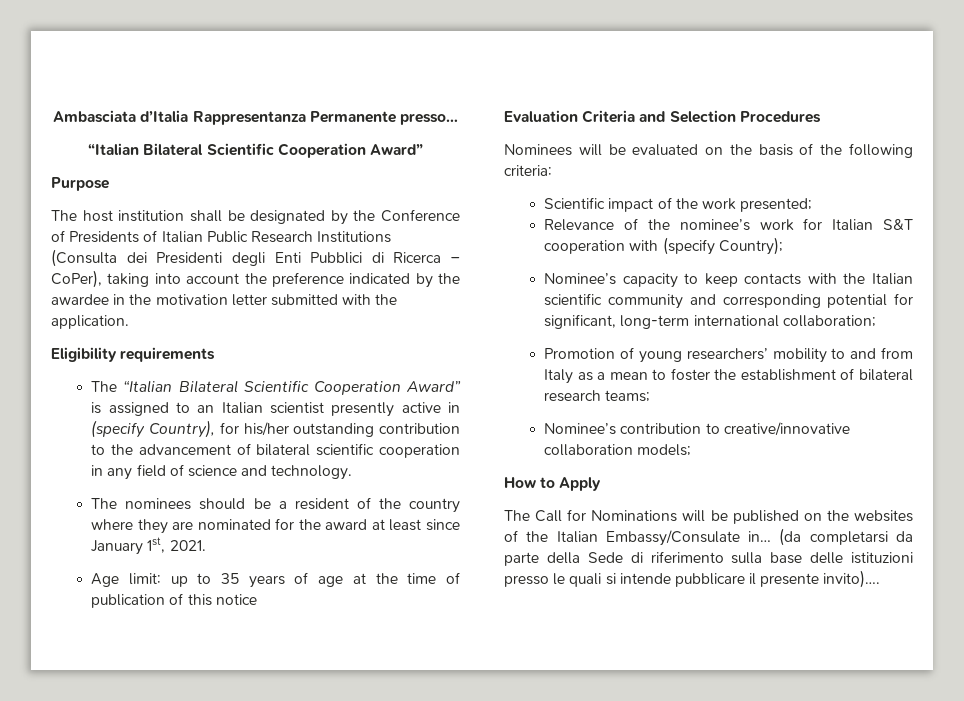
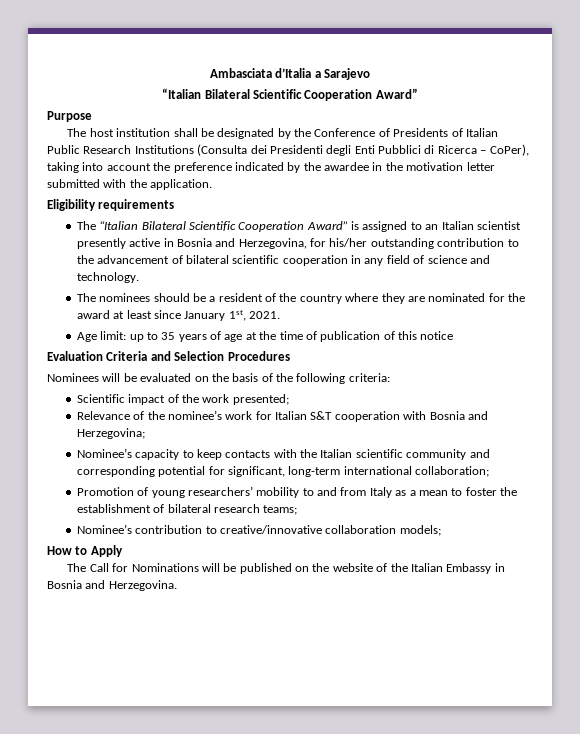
[192,111,458,125] Rappresentanza Permanente presso… -> [314,68,371,80] a Sarajevo
[91,420,216,438] (specify Country), -> [176,238,307,249] Bosnia and Herzegovina,
[662,237,783,255] (specify Country); -> [429,411,488,420] [76,428,145,439] Bosnia and Herzegovina;
[853,510,913,522] websites -> [332,563,373,572] website
[605,528,913,546] [504,551,913,566] [504,570,881,588] Embassy/Consulate in… (da completarsi da parte della Sede di riferimento sulla base delle istituzioni presso le quali si intende pubblicare il presente invito)…. -> [446,563,505,574] [47,580,177,591] Embassy in Bosnia and Herzegovina.

